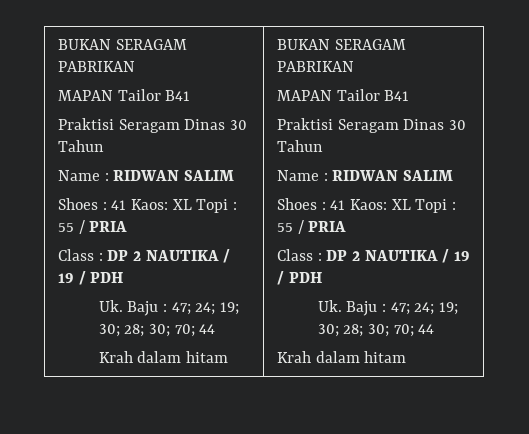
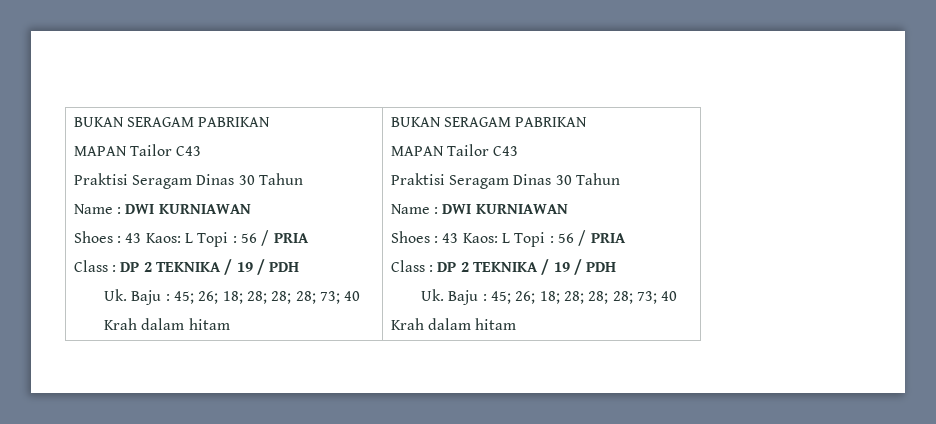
[57,39,187,50] [57,61,135,72] [57,89,191,101] [57,118,247,133] [57,140,104,152] [57,170,234,181] [57,198,238,213] [57,220,128,234] [57,249,231,263] [57,271,124,285] [98,300,240,316] [98,324,216,337] BUKAN SERAGAM PABRIKAN // MAPAN Tailor B41 // Praktisi Seragam Dinas 30 Tahun // Name : RIDWAN SALIM // Shoes : 41 Kaos: XL Topi : 55 / PRIA // Class : DP 2 NAUTIKA / 19 / PDH // Uk. Baju : 47; 24; 19; 30; 28; 30; 70; 44 -> [73,117,271,127] [73,144,202,156] [73,173,303,189] [73,204,251,214] [73,230,309,247] [73,259,300,275] [103,289,361,305] BUKAN SERAGAM PABRIKAN // MAPAN Tailor C43 // Praktisi Seragam Dinas 30 Tahun // Name : DWI KURNIAWAN // Shoes : 43 Kaos: L Topi : 56 / PRIA // Class : DP 2 TEKNIKA / 19 / PDH // Uk. Baju : 45; 26; 18; 28; 28; 28; 73; 40
[384,90,410,101] [276,118,466,133] [276,140,323,152] [276,170,453,181] [276,198,457,213] [276,220,347,234] [276,249,471,263] [276,271,322,285] [317,300,459,316] [317,324,435,337] B41 // Praktisi Seragam Dinas 30 Tahun // Name : RIDWAN SALIM // Shoes : 41 Kaos: XL Topi : 55 / PRIA // Class : DP 2 NAUTIKA / 19 / PDH // Uk. Baju : 47; 24; 19; 30; 28; 30; 70; 44 -> [493,146,519,156] [390,173,620,189] [390,204,568,214] [390,230,626,247] [390,259,617,275] [420,289,678,305] C43 // Praktisi Seragam Dinas 30 Tahun // Name : DWI KURNIAWAN // Shoes : 43 Kaos: L Topi : 56 / PRIA // Class : DP 2 TEKNIKA / 19 / PDH // Uk. Baju : 45; 26; 18; 28; 28; 28; 73; 40

